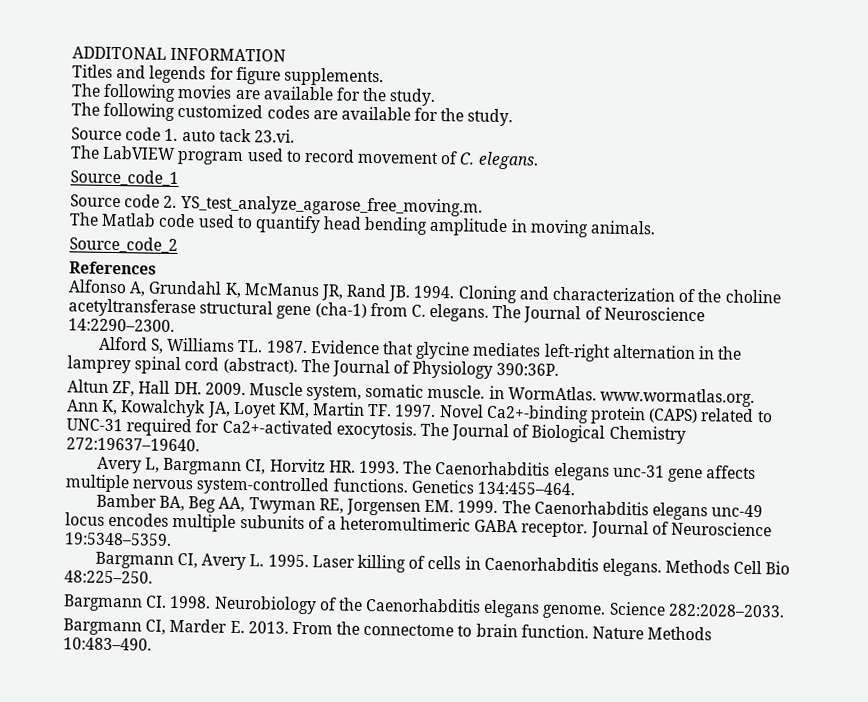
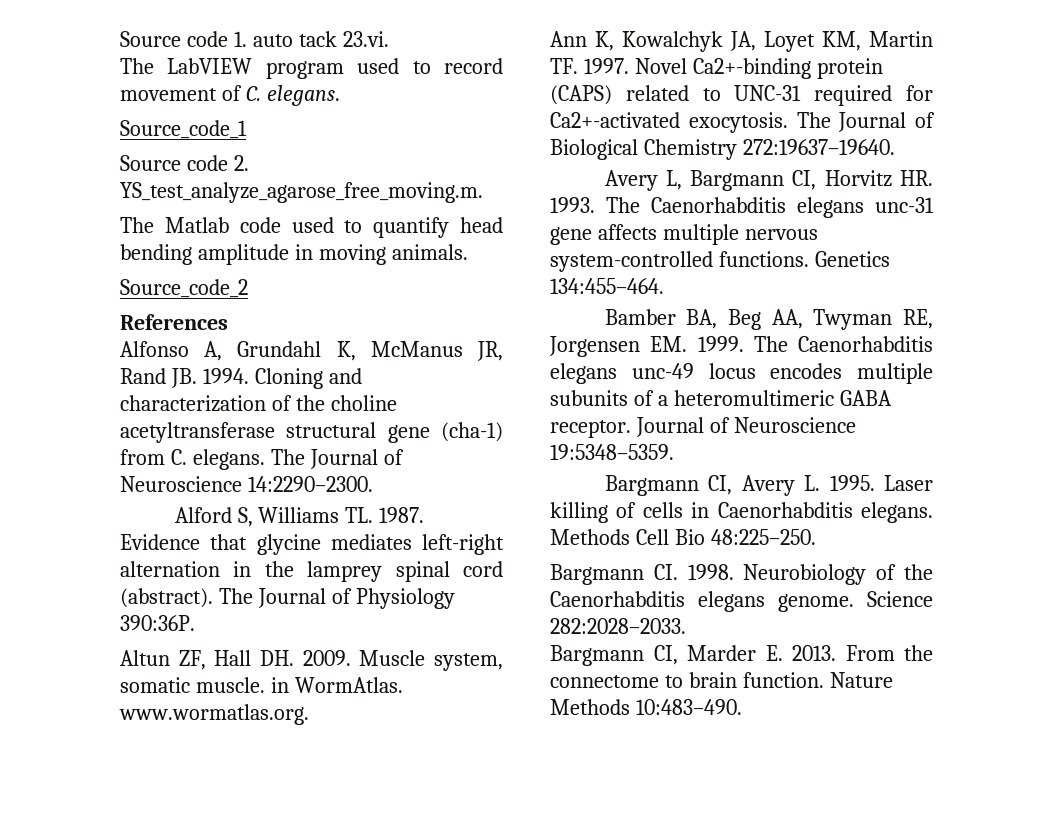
[72,46,287,62] [72,64,384,87] [71,83,437,106] [71,102,514,127] ADDITONAL INFORMATION // Titles and legends for figure supplements. // The following movies are available for the study. // The following customized codes are available for the study. // -> (120, 39) none

